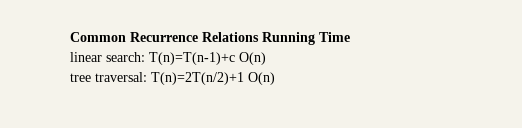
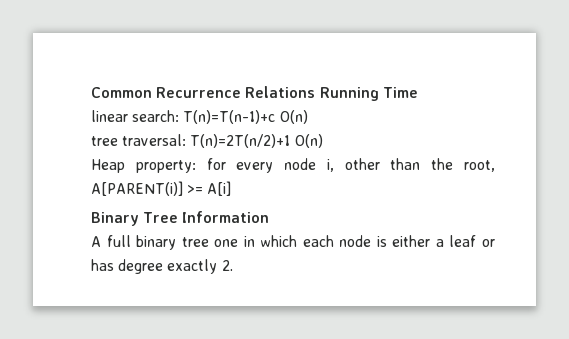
(275, 78) none -> [91,158,495,173] [91,181,232,196] [91,211,270,226] [91,235,496,250] [91,259,233,274] // Heap property: for every node i, other than the root, A[PARENT(i)] >= A[i] // Binary Tree Information // A full binary tree one in which each node is either a leaf or has degree exactly 2.

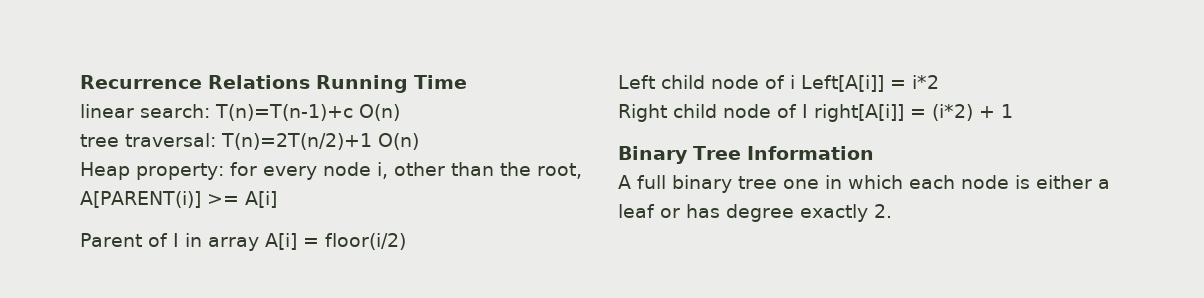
[91,87,152,98] Common -> (80, 82) none
(232, 188) none -> [80,233,406,251] [618,75,939,92] [618,104,1013,122] // Parent of I in array A[i] = floor(i/2) // Left child node of i Left[A[i]] = i*2 // Right child node of I right[A[i]] = (i*2) + 1

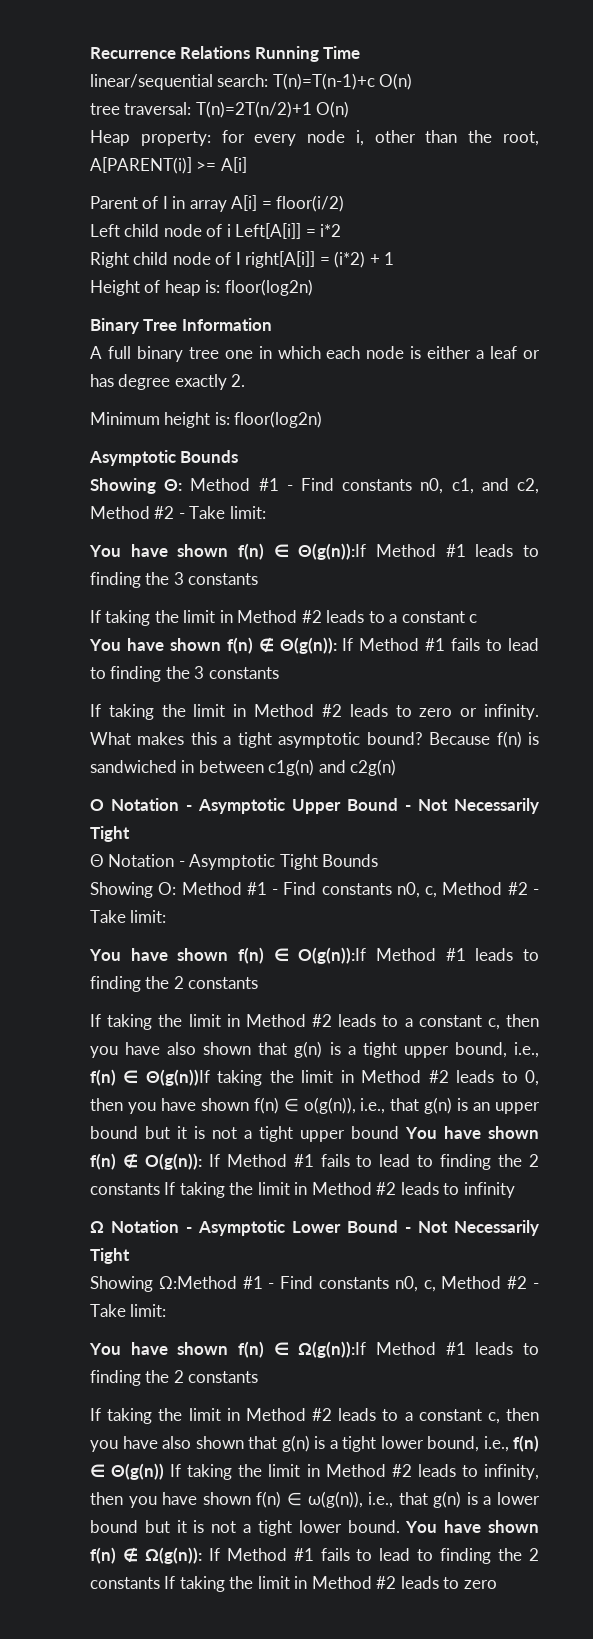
[80,104,134,118] linear -> [90,74,213,90] linear/sequential
(1013, 111) none -> [90,279,313,296] // Height of heap is: floor(log2n)
(892, 211) none -> [90,411,323,428] [89,450,239,466] [90,478,539,494] [90,506,266,519] [89,543,539,560] [90,572,259,588] [90,610,478,626] [89,637,540,654] [90,666,279,682] [90,704,539,720] [90,731,540,748] [90,759,397,776] [90,798,539,814] [90,826,130,842] [90,854,379,870] [90,882,539,898] [90,910,167,923] [89,947,539,964] [90,976,259,992] [90,1014,539,1030] [90,1041,539,1058] [90,1069,539,1086] [90,1097,541,1114] [90,1126,539,1142] [90,1153,540,1170] [90,1182,515,1198] [90,1220,539,1236] [90,1248,130,1264] [90,1276,540,1292] [90,1304,167,1317] [89,1341,539,1358] [90,1370,259,1386] [90,1408,539,1424] [90,1435,539,1452] [90,1463,539,1480] [90,1491,540,1508] [90,1520,539,1536] [90,1547,540,1564] [90,1576,497,1592] // Minimum height is: floor(log2n) // Asymptotic Bounds // Showing Θ: Method #1 - Find constants n0, c1, and c2, Method #2 - Take limit: // You have shown f(n) ∈ Θ(g(n)):If Method #1 leads to finding the 3 constants // If taking the limit in Method #2 leads to a constant c // You have shown f(n) ∉ Θ(g(n)): If Method #1 fails to lead to finding the 3 constants // If taking the limit in Method #2 leads to zero or infinity. What makes this a tight asymptotic bound? Because f(n) is sandwiched in between c1g(n) and c2g(n) // O Notation - Asymptotic Upper Bound - Not Necessarily Tight // Θ Notation - Asymptotic Tight Bounds // Showing O: Method #1 - Find constants n0, c, Method #2 - Take limit: // You have shown f(n) ∈ O(g(n)):If Method #1 leads to finding the 2 constants // If taking the limit in Method #2 leads to a constant c, then you have also shown that g(n) is a tight upper bound, i.e., f(n) ∈ Θ(g(n))If taking the limit in Method #2 leads to 0, then you have shown f(n) ∈ o(g(n)), i.e., that g(n) is an upper bound but it is not a tight upper bound You have shown f(n) ∉ O(g(n)): If Method #1 fails to lead to finding the 2 constants If taking the limit in Method #2 leads to infinity // Ω Notation - Asymptotic Lower Bound - Not Necessarily Tight // Showing Ω:Method #1 - Find constants n0, c, Method #2 - Take limit: // You have shown f(n) ∈ Ω(g(n)):If Method #1 leads to finding the 2 constants // If taking the limit in Method #2 leads to a constant c, then you have also shown that g(n) is a tight lower bound, i.e., f(n) ∈ Θ(g(n)) If taking the limit in Method #2 leads to infinity, then you have shown f(n) ∈ ω(g(n)), i.e., that g(n) is a lower bound but it is not a tight lower bound. You have shown f(n) ∉ Ω(g(n)): If Method #1 fails to lead to finding the 2 constants If taking the limit in Method #2 leads to zero

